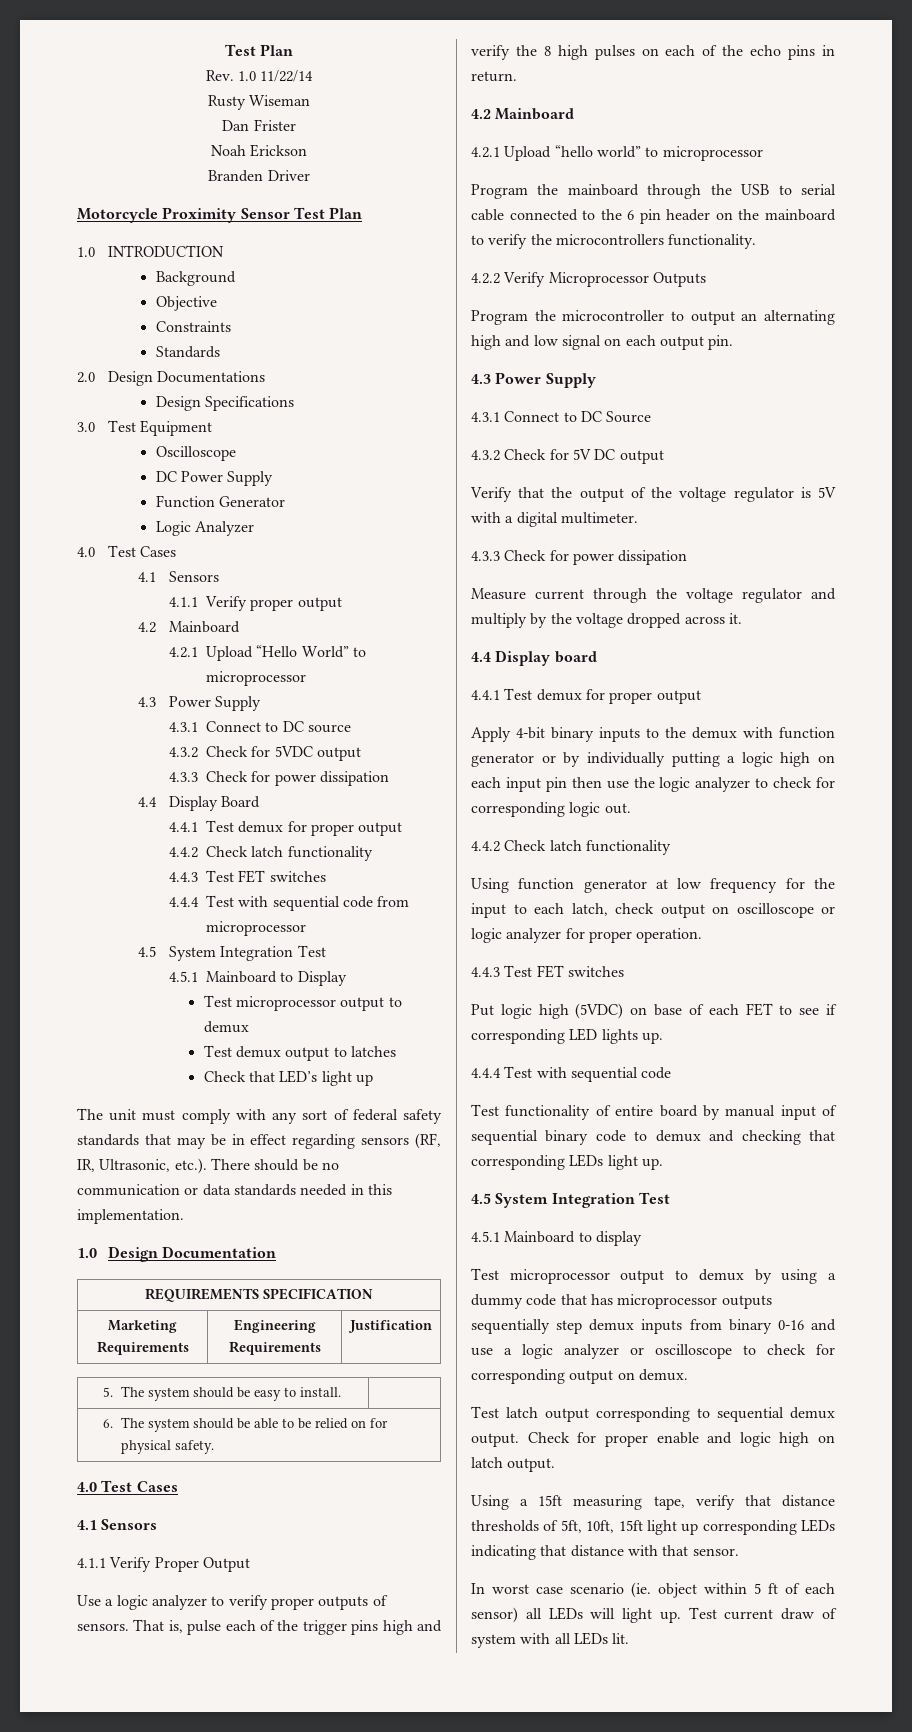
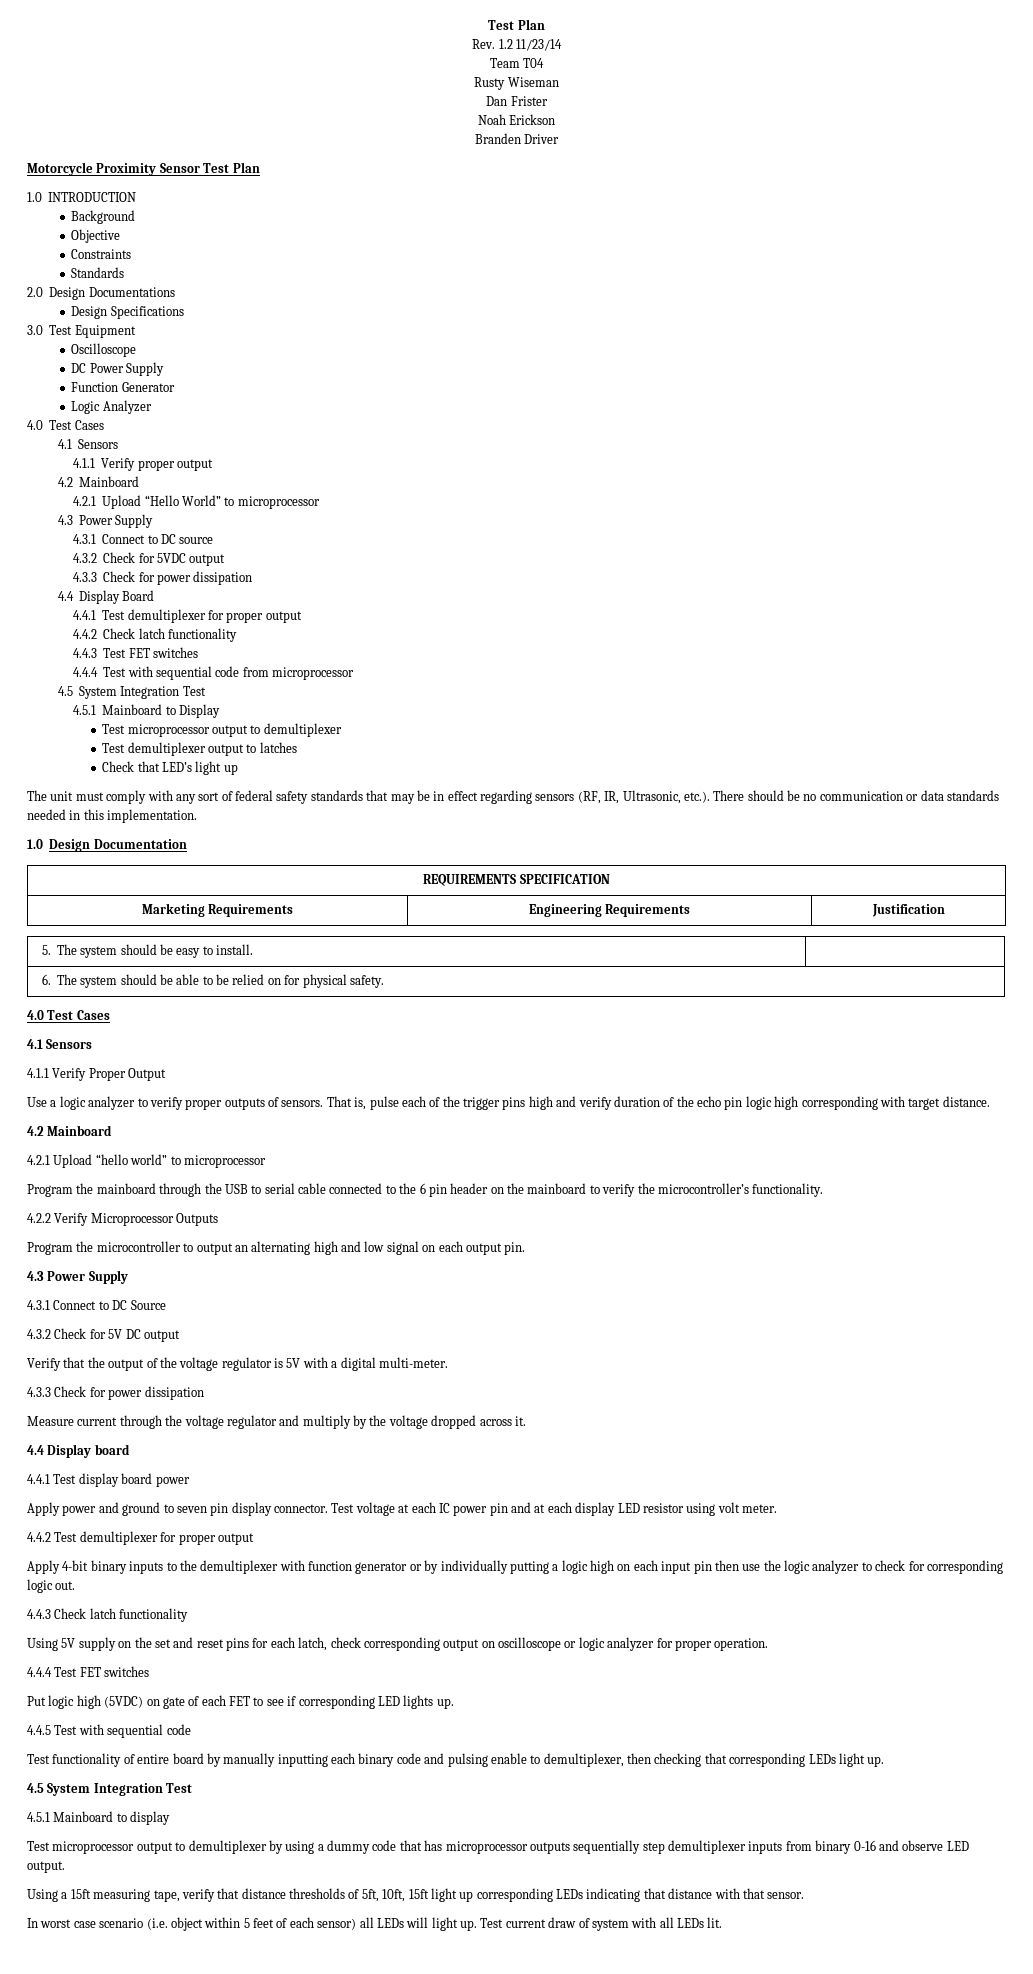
[238,70,314,82] 1.0 11/22/14 -> [498,39,562,51] [489,58,545,68] 1.2 11/23/14 // Team T04
[238,821,284,833] demux -> [127,609,206,623] demultiplexer
[203,1021,249,1033] [203,1045,282,1058] demux // Test demux -> [263,723,342,737] [102,742,206,756] demultiplexer // Test demultiplexer
[515,45,835,60] [471,71,517,82] the 8 high pulses on each of the echo pins in return. -> [613,1096,990,1110] duration of the echo pin logic high corresponding with target distance.
[555,234,664,245] microcontrollers -> [657,1183,749,1194] microcontroller’s
[560,512,638,524] multimeter. -> [378,1357,448,1368] multi-meter.
[536,689,582,701] demux -> [78,1473,190,1487] [27,1502,777,1516] [27,1531,158,1545] display board power // Apply power and ground to seven pin display connector. Test voltage at each IC power pin and at each display LED resistor using volt meter. // 4.4.2 Test demultiplexer
[692,727,737,739] demux -> [200,1560,279,1574] demultiplexer
[471,841,500,852] 4.4.2 -> [27,1609,51,1619] 4.4.3
[518,878,835,893] [471,903,527,918] function generator at low frequency for the input to -> [61,1637,269,1651] 5V supply on the set and reset pins for
(654, 908) none -> [363,1637,440,1651] corresponding
[471,967,500,977] 4.4.3 -> [27,1667,52,1677] 4.4.4
[654,1004,683,1016] base -> [162,1697,185,1709] gate
[471,1068,501,1078] 4.4.4 -> [27,1725,51,1735] 4.4.5
[725,1105,837,1120] [471,1130,735,1145] manual input of sequential binary code to demux and -> [223,1753,651,1767] manually inputting each binary code and pulsing enable to demultiplexer, then
[698,1269,744,1281] demux -> [188,1840,267,1854] demultiplexer
[589,1319,635,1331] demux -> [668,1840,746,1854] demultiplexer
[471,1344,835,1359] [471,1369,688,1384] [471,1406,835,1422] [471,1432,835,1447] [471,1457,503,1468] use a logic analyzer or oscilloscope to check for corresponding output on demux. // Test latch output corresponding to sequential demux output. Check for proper enable and logic high on latch -> [902,1840,969,1851] observe LED
[631,1582,651,1598] (ie. -> [146,1918,168,1930] (i.e.
[768,1583,778,1594] ft -> [253,1918,274,1928] feet

